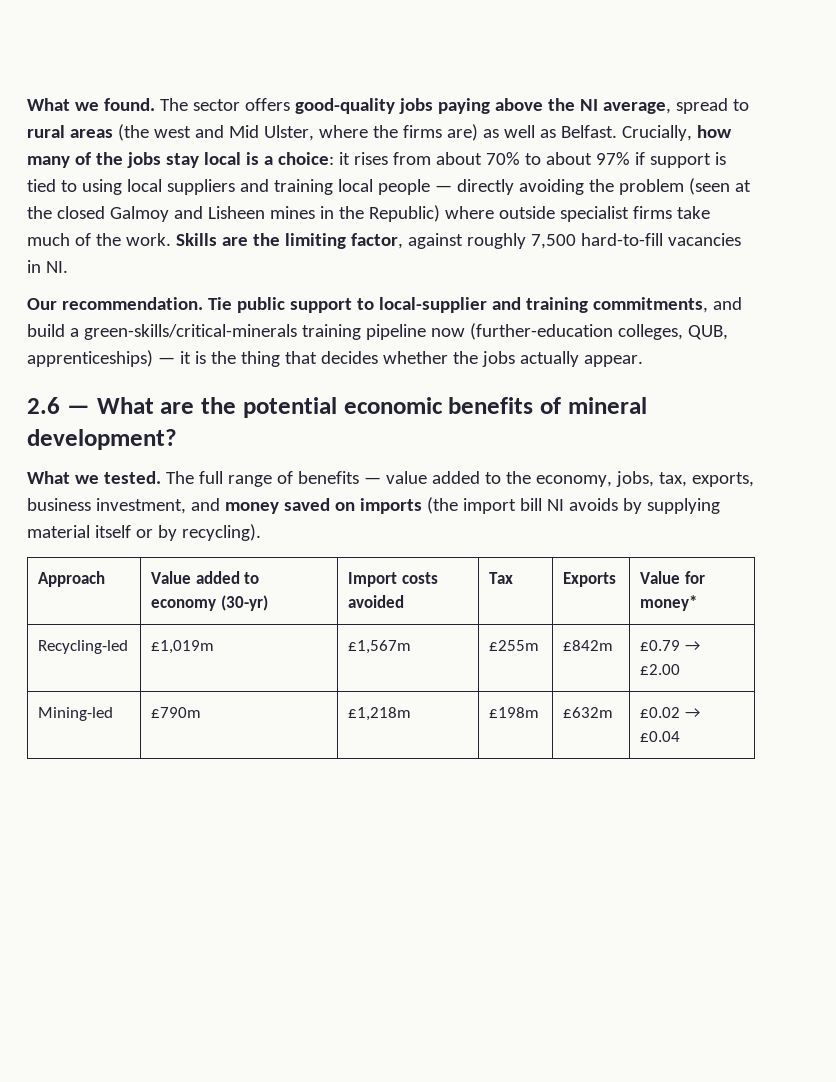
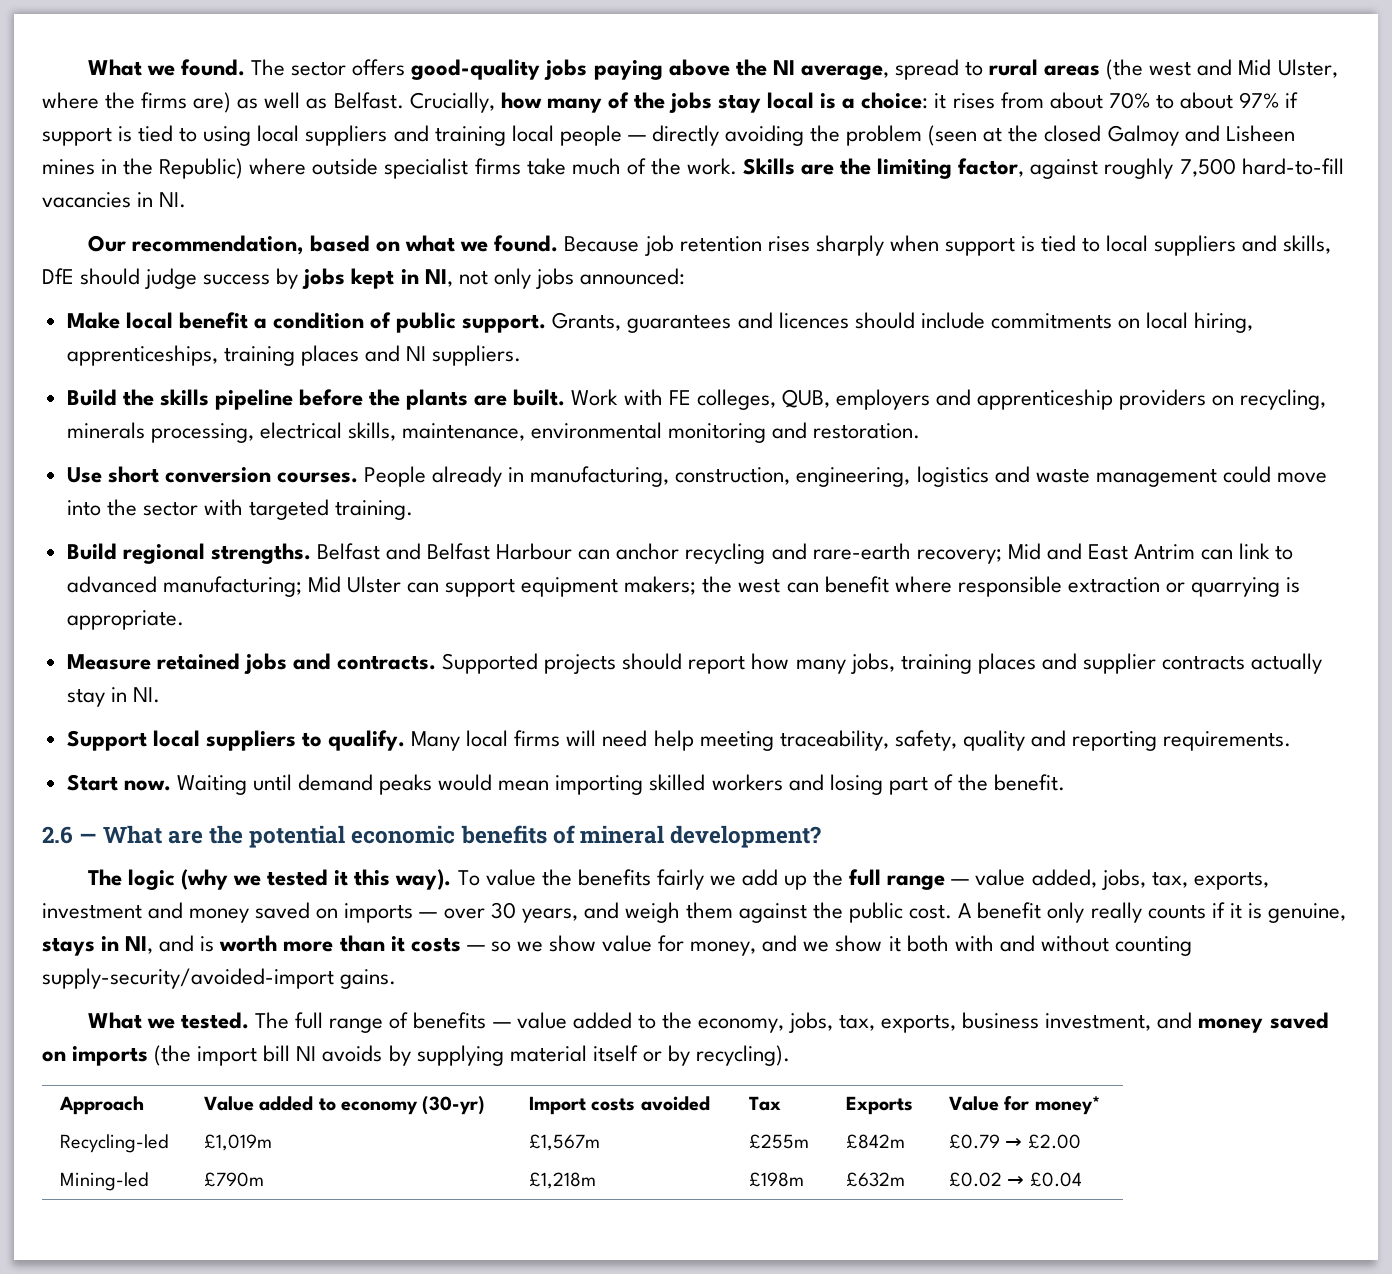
[61,297,742,313] [27,323,728,340] [27,350,643,367] recommendation. Tie public support to local-supplier and training commitments, and build a green-skills/critical-minerals training pipeline now (further-education colleges, QUB, apprenticeships) — it is the thing that decides whether the jobs actually appear. -> [132,235,1332,256] [42,268,685,289] [66,312,1254,333] [66,345,522,366] [66,389,1327,410] [66,422,921,443] [66,466,1327,487] [66,499,414,520] [66,543,1294,564] [66,576,1301,597] [66,610,184,630] [66,653,1323,674] [66,687,160,707] [66,730,1292,751] [66,774,1065,795] recommendation, based on what we found. Because job retention rises sharply when support is tied to local suppliers and skills, DfE should judge success by jobs kept in NI, not only jobs announced: // Make local benefit a condition of public support. Grants, guarantees and licences should include commitments on local hiring, apprenticeships, training places and NI suppliers. // Build the skills pipeline before the plants are built. Work with FE colleges, QUB, employers and apprenticeship providers on recycling, minerals processing, electrical skills, maintenance, environmental monitoring and restoration. // Use short conversion courses. People already in manufacturing, construction, engineering, logistics and waste management could move into the sector with targeted training. // Build regional strengths. Belfast and Belfast Harbour can anchor recycling and rare-earth recovery; Mid and East Antrim can link to advanced manufacturing; Mid Ulster can support equipment makers; the west can benefit where responsible extraction or quarrying is appropriate. // Measure retained jobs and contracts. Supported projects should report how many jobs, training places and supplier contracts actually stay in NI. // Support local suppliers to qualify. Many local firms will need help meeting traceability, safety, quality and reporting requirements. // Start now. Waiting until demand peaks would mean importing skilled workers and losing part of the benefit.
(177, 439) none -> [87,869,1269,890] [42,902,1346,923] [42,935,1192,956] [42,968,397,989] // The logic (why we tested it this way). To value the benefits fairly we add up the full range — value added, jobs, tax, exports, investment and money saved on imports — over 30 years, and weigh them against the public cost. A benefit only really counts if it is genuine, stays in NI, and is worth more than it costs — so we show value for money, and we show it both with and without counting supply-security/avoided-import gains.

